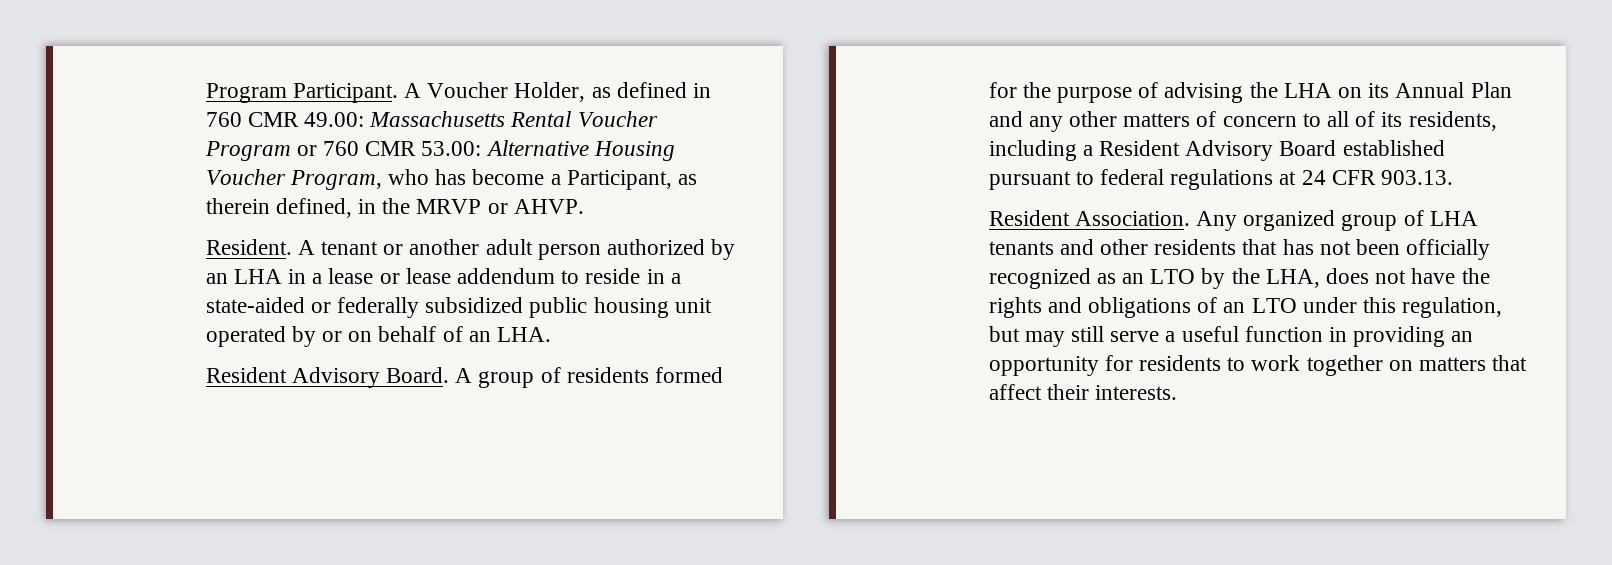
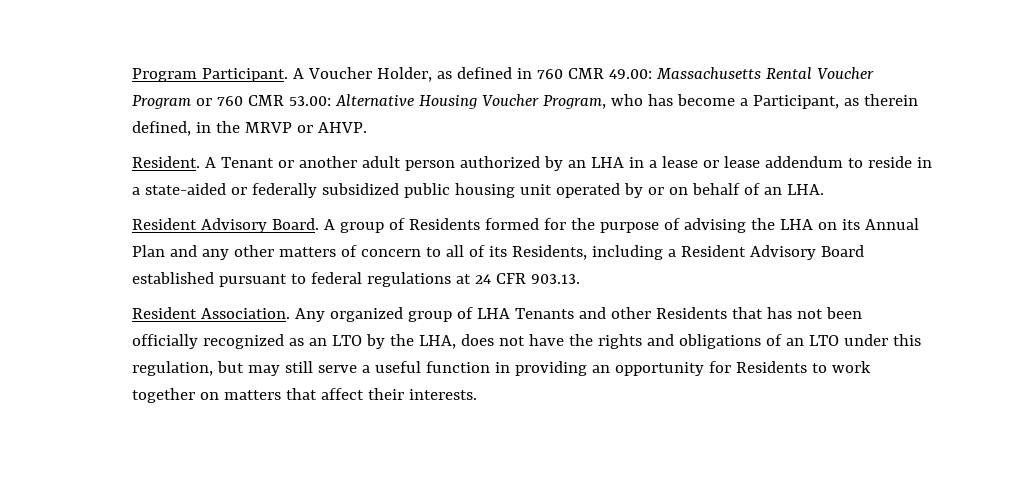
[321,241,379,255] tenant -> [221,157,275,168] Tenant
[566,367,649,383] residents -> [409,218,481,230] Residents
[1408,111,1497,131] residents, -> [512,245,588,260] Residents,
[988,241,1054,255] tenants -> [515,308,575,319] Tenants
[1154,239,1237,255] residents -> [656,307,728,319] Residents
[1139,355,1222,371] residents -> [736,361,808,373] Residents

